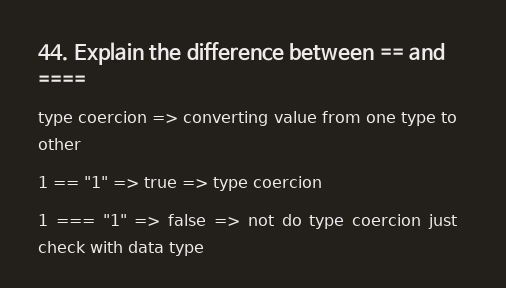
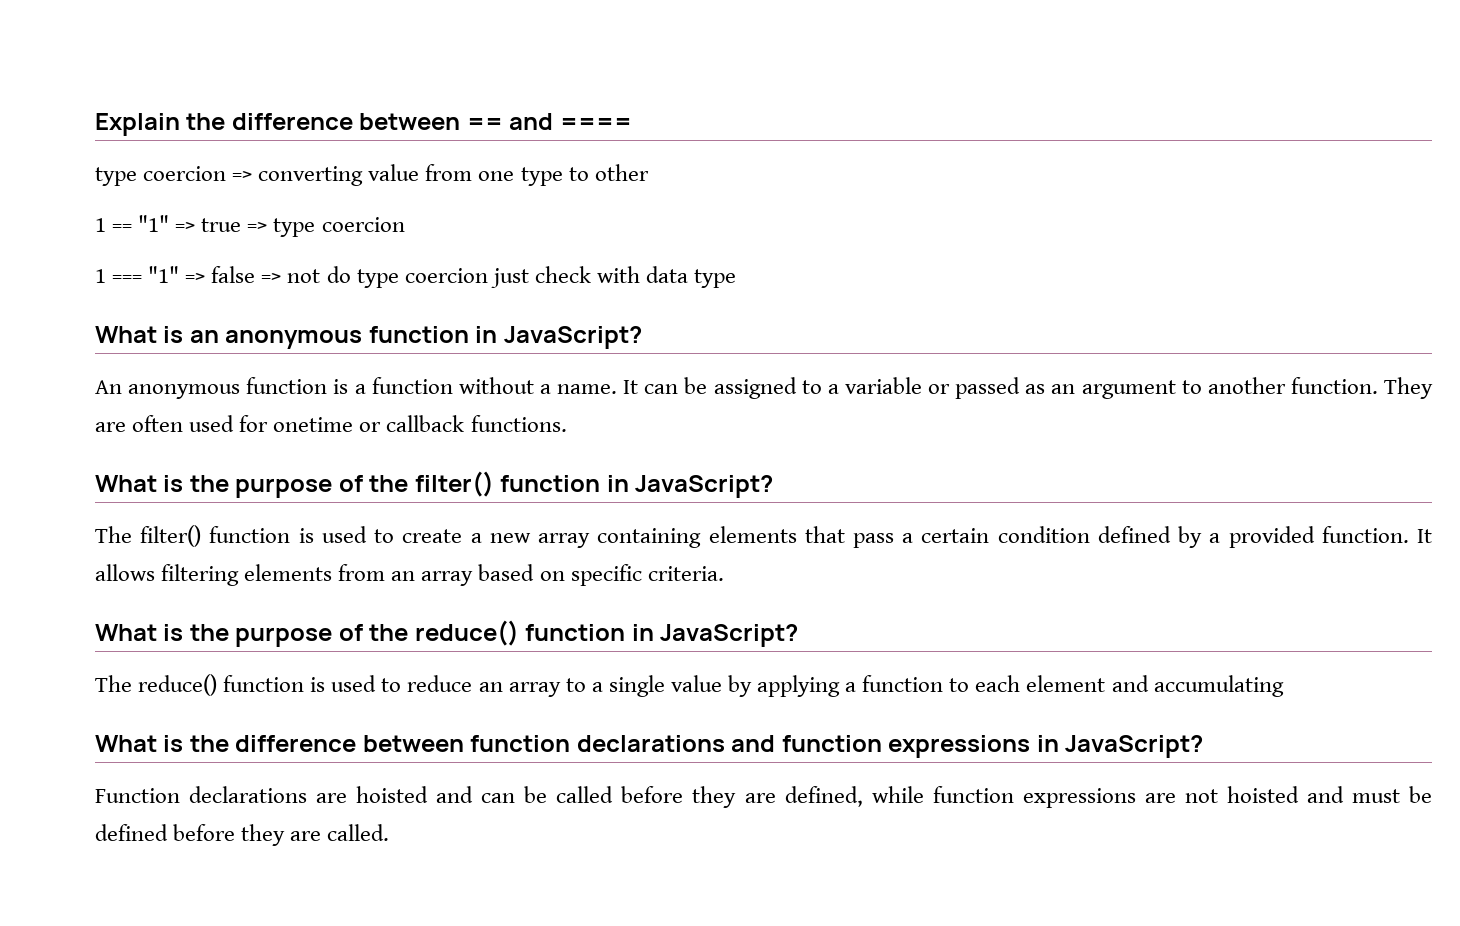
[38,44,68,61] 44. -> (95, 124) none
(204, 249) none -> [95,326,642,349] [95,377,1433,399] [95,415,567,432] [95,471,774,498] [95,525,1433,548] [95,564,724,586] [95,620,799,647] [95,674,1284,697] [95,735,1204,758] [95,786,1432,808] [95,824,390,846] // What is an anonymous function in JavaScript? // An anonymous function is a function without a name. It can be assigned to a variable or passed as an argument to another function. They are often used for onetime or callback functions. // What is the purpose of the filter() function in JavaScript? // The filter() function is used to create a new array containing elements that pass a certain condition defined by a provided function. It allows filtering elements from an array based on specific criteria. // What is the purpose of the reduce() function in JavaScript? // The reduce() function is used to reduce an array to a single value by applying a function to each element and accumulating // What is the difference between function declarations and function expressions in JavaScript? // Function declarations are hoisted and can be called before they are defined, while function expressions are not hoisted and must be defined before they are called.

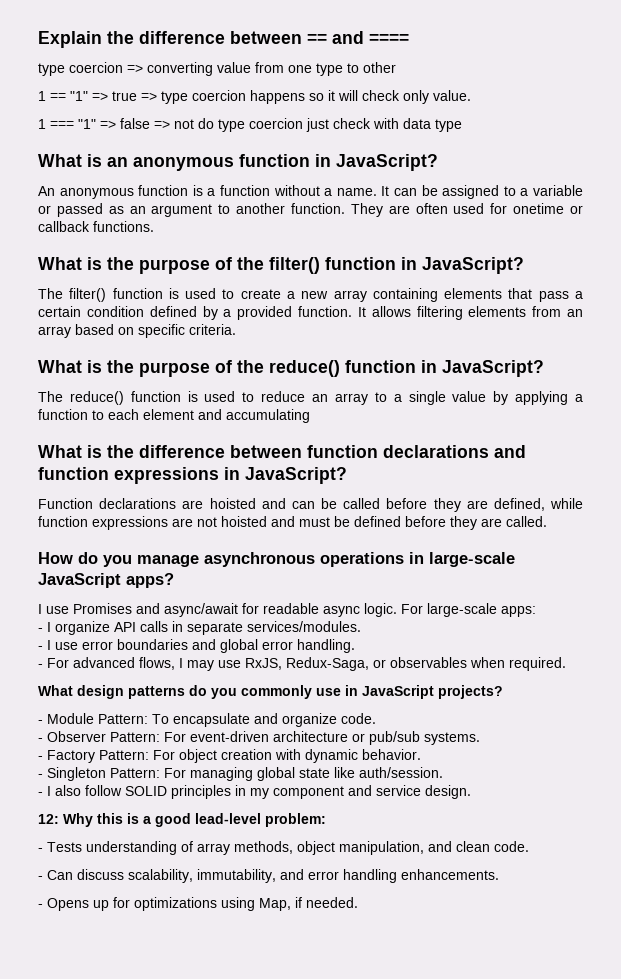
(405, 224) none -> [250,90,471,104] happens so it will check only value.
(390, 832) none -> [38,552,515,567] [38,573,174,588] [38,603,536,617] [38,621,361,635] [38,639,355,653] [38,657,566,671] [38,685,503,699] [38,713,376,727] [38,731,480,745] [38,749,421,763] [38,767,443,781] [38,785,471,799] [38,813,326,827] [38,841,529,855] [38,869,499,883] [38,897,358,911] // How do you manage asynchronous operations in large-scale JavaScript apps? // I use Promises and async/await for readable async logic. For large-scale apps: // - I organize API calls in separate services/modules. // - I use error boundaries and global error handling. // - For advanced flows, I may use RxJS, Redux-Saga, or observables when required. // What design patterns do you commonly use in JavaScript projects? // - Module Pattern: To encapsulate and organize code. // - Observer Pattern: For event-driven architecture or pub/sub systems. // - Factory Pattern: For object creation with dynamic behavior. // - Singleton Pattern: For managing global state like auth/session. // - I also follow SOLID principles in my component and service design. // 12: Why this is a good lead-level problem: // - Tests understanding of array methods, object manipulation, and clean code. // - Can discuss scalability, immutability, and error handling enhancements. // - Opens up for optimizations using Map, if needed.

